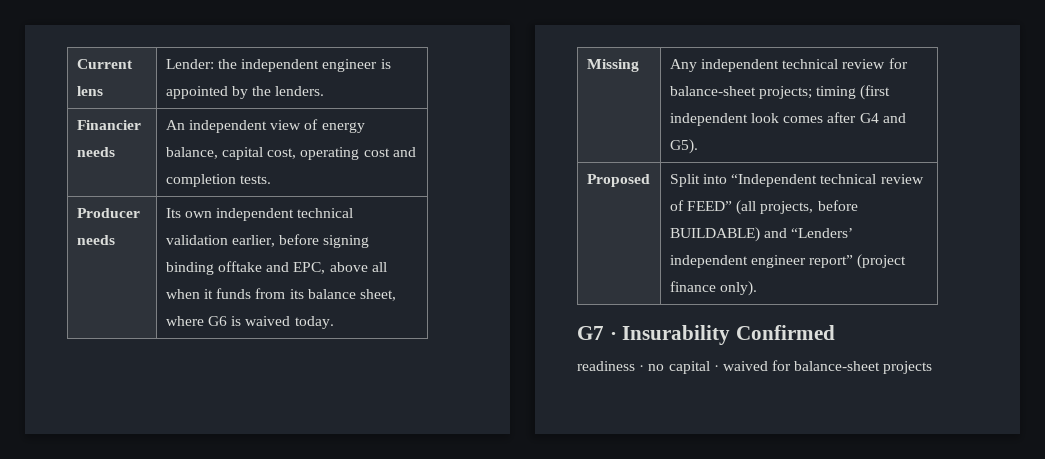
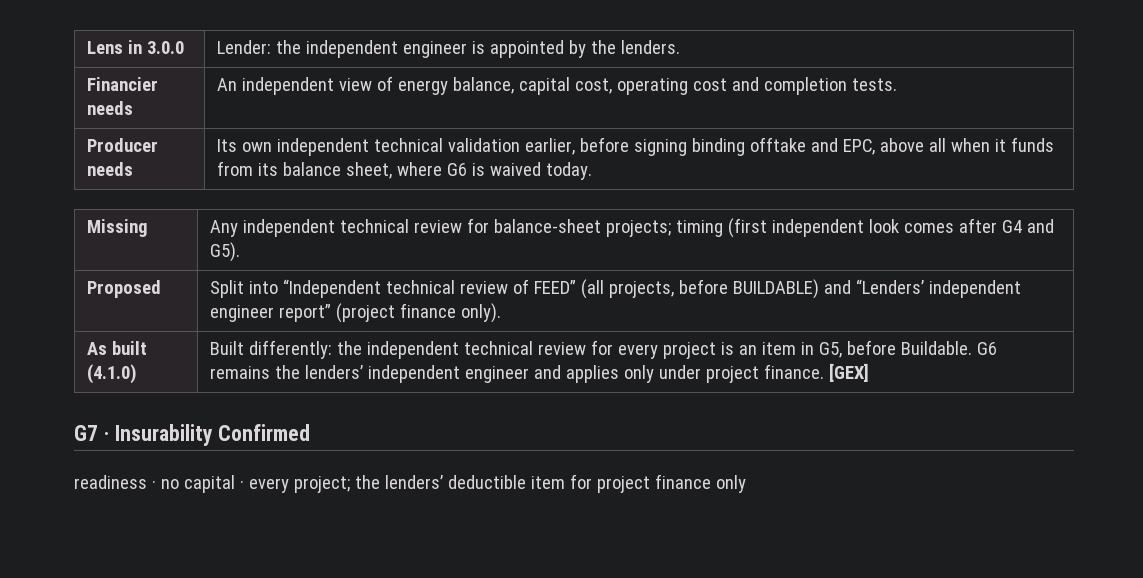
[76,59,133,69] [76,86,103,96] Current lens -> [87,40,185,54] Lens in 3.0.0
(757, 288) none -> [87,341,148,355] [87,364,138,384] [210,340,998,359] [210,363,870,383] // As built (4.1.0) | Built differently: the independent technical review for every project is an item in G5, before Buildable. G6 remains the lenders’ independent engineer and applies only under project finance. [GEX]
[722,360,933,374] waived for balance-sheet projects -> [248,474,746,493] every project; the lenders’ deductible item for project finance only

